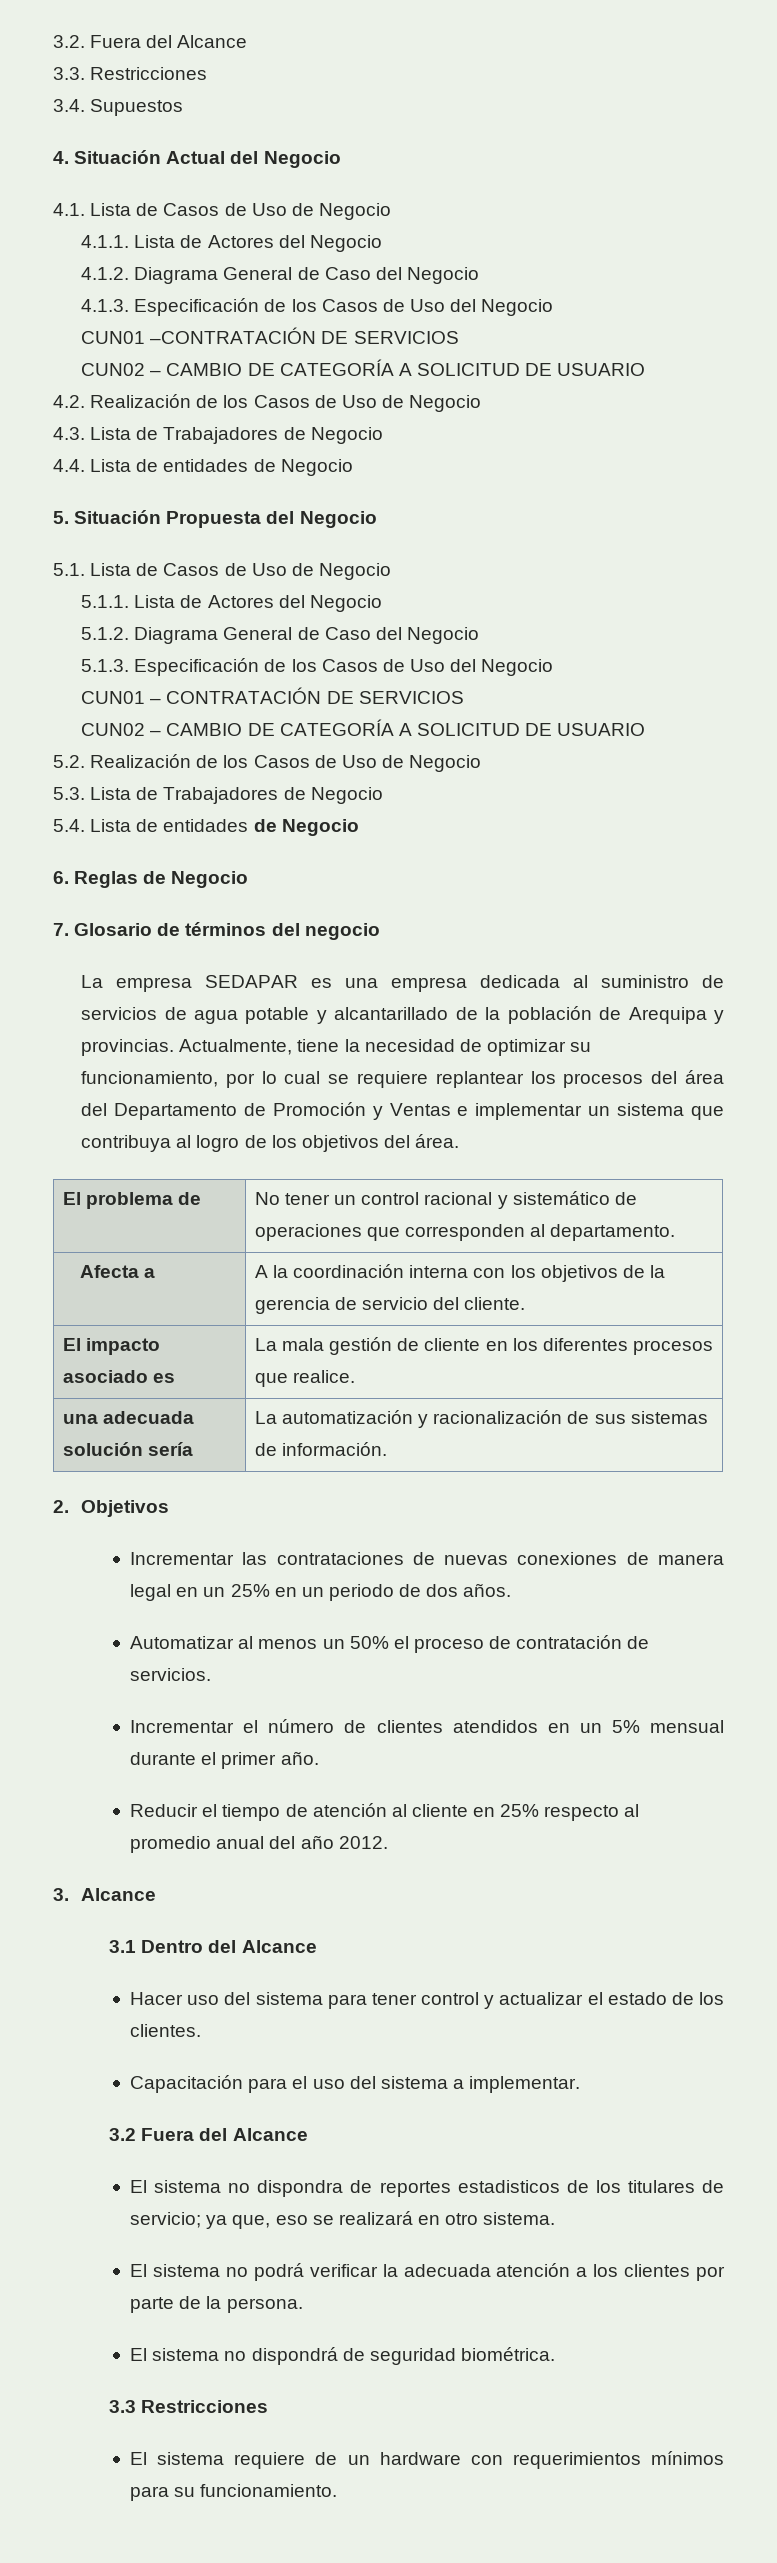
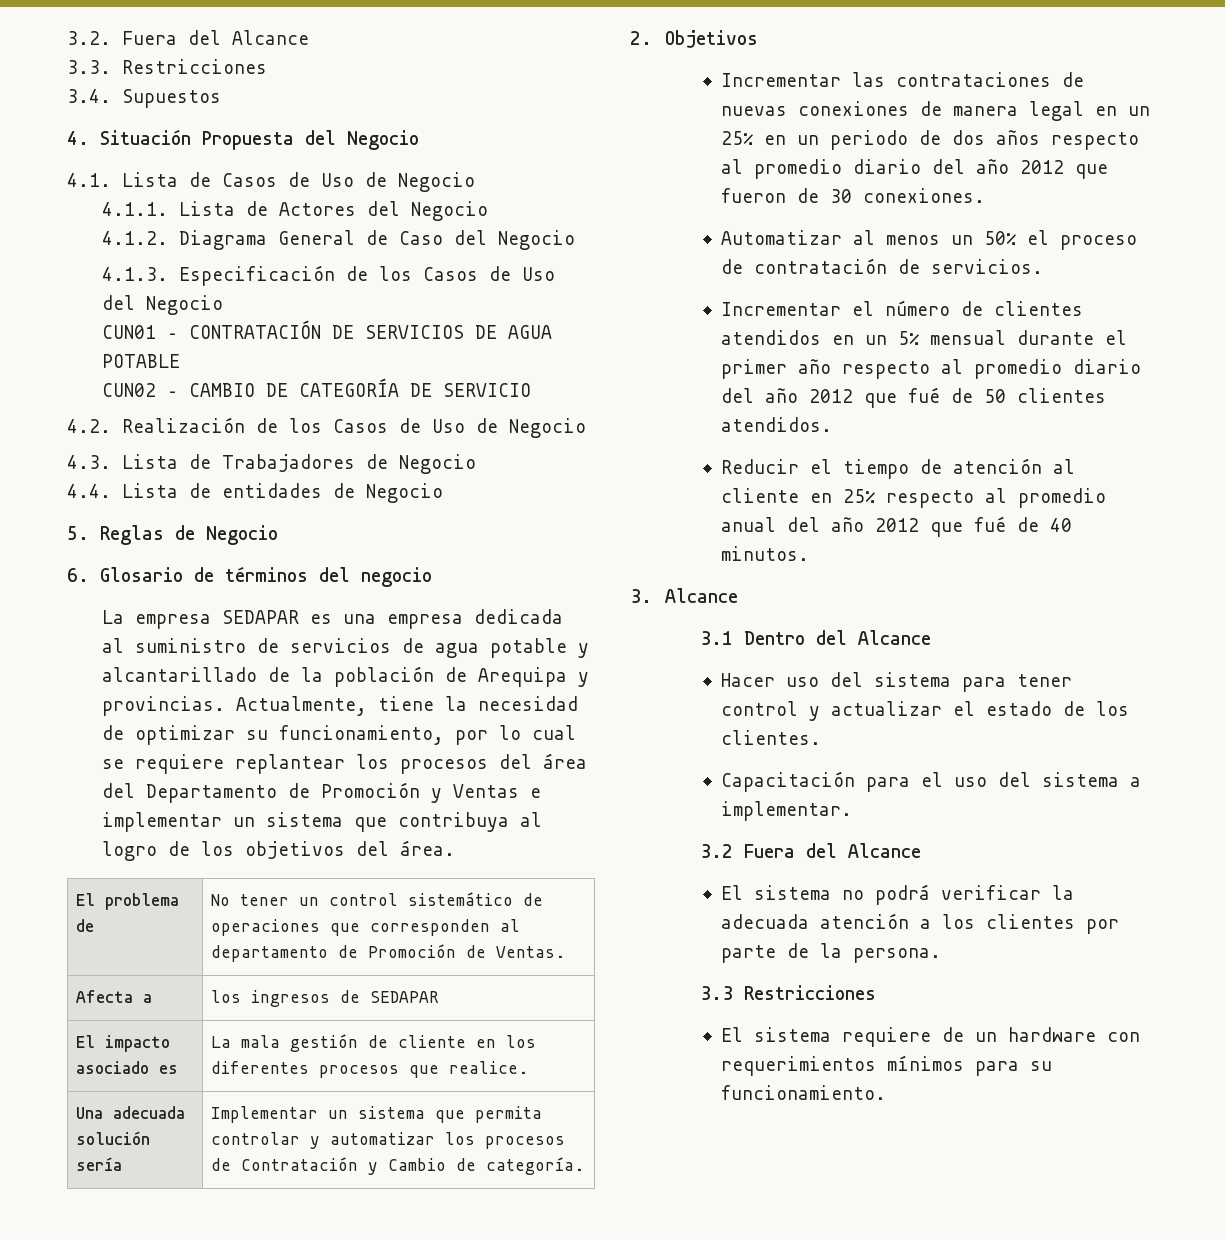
[166,151,226,164] Actual -> [202,131,294,150] Propuesta
[150,327,459,344] [81,359,646,376] –CONTRATACIÓN DE SERVICIOS // CUN02 – CAMBIO DE CATEGORÍA A SOLICITUD DE USUARIO -> [167,320,553,339] [102,354,181,368] [102,378,532,397] – CONTRATACIÓN DE SERVICIOS DE AGUA POTABLE // CUN02 – CAMBIO DE CATEGORÍA DE SERVICIO
[74,510,377,528] [53,563,391,580] [81,595,382,612] [81,627,479,644] [81,658,554,676] [81,687,464,704] [81,719,646,736] [53,754,482,772] [53,787,383,804] [53,819,249,832] Situación Propuesta del Negocio // 5.1. Lista de Casos de Uso de Negocio // 5.1.1. Lista de Actores del Negocio // 5.1.2. Diagrama General de Caso del Negocio // 5.1.3. Especificación de los Casos de Uso del Negocio // CUN01 – CONTRATACIÓN DE SERVICIOS // CUN02 – CAMBIO DE CATEGORÍA A SOLICITUD DE USUARIO // 5.2. Realización de los Casos de Uso de Negocio // 5.3. Lista de Trabajadores de Negocio // 5.4. Lista de entidades -> [100,525,164,545] Reglas
[74,871,249,888] [53,923,69,936] Reglas de Negocio // 7. -> (89, 575) none
[424,1192,508,1209] racional y -> (398, 899) none
[550,1224,676,1241] [79,1265,155,1278] [254,1264,665,1282] [254,1297,526,1314] departamento. // Afecta a | A la coordinación interna con los objetivos de la gerencia de servicio del cliente. -> [210,944,565,962] [75,990,152,1003] [210,990,439,1007] departamento de Promoción de Ventas. // Afecta a | los ingresos de SEDAPAR
[62,1414,98,1424] una -> [75,1107,103,1119] Una
[254,1410,708,1428] [254,1442,388,1456] La automatización y racionalización de sus sistemas de información. -> [210,1106,542,1123] [210,1132,565,1149] [210,1157,584,1175] Implementar un sistema que permita controlar y automatizar los procesos de Contratación y Cambio de categoría.
[463,1583,512,1597] años. -> [996,130,1140,150] [721,159,1109,179] [721,188,986,203] años respecto al promedio diario del año 2012 que fueron de 30 conexiones.
[280,1751,319,1765] año. -> [798,359,1142,379] [721,387,1107,408] [721,417,833,432] año respecto al promedio diario del año 2012 que fué de 50 clientes atendidos.
[338,1836,388,1849] 2012. -> [875,516,1073,537] [721,546,810,561] 2012 que fué de 40 minutos.
[130,2180,724,2197] [130,2211,556,2229] // El sistema no dispondra de reportes estadisticos de los titulares de servicio; ya que, eso se realizará en otro sistema. -> (922, 850) none
[130,2347,555,2365] // El sistema no dispondrá de seguridad biométrica. -> (942, 955) none

